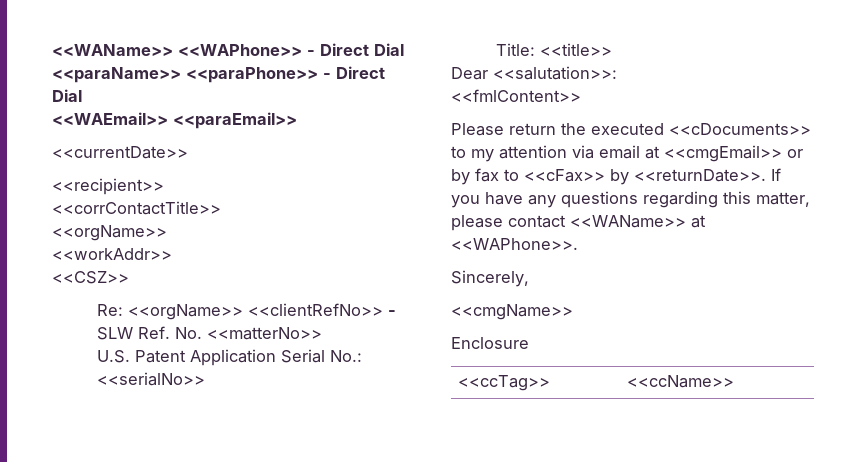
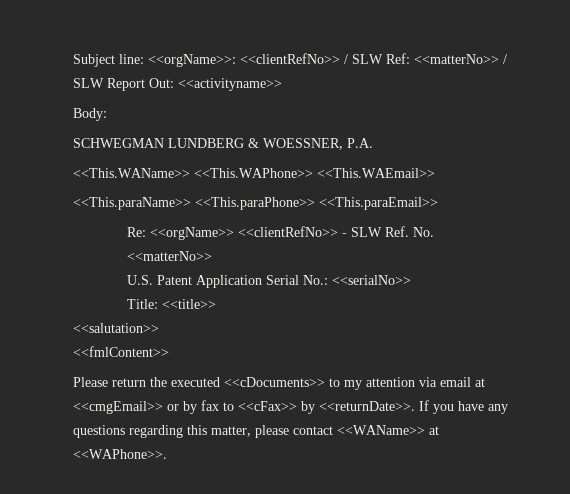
[52,43,404,56] [52,66,385,83] [52,89,82,102] [52,112,297,129] [52,146,188,159] [52,178,164,195] [52,201,221,215] [52,225,167,241] [52,248,172,260] [52,271,129,284] <<WAName>> <<WAPhone>> - Direct Dial <<paraName>> <<paraPhone>> - Direct Dial // <<WAEmail>> <<paraEmail>> // <<currentDate>> // <<recipient>> // <<corrContactTitle>> // <<orgName>> // <<workAddr>> // <<CSZ>> -> [73,53,507,67] [73,78,282,91] [73,108,107,121] [73,138,373,150] [73,168,435,178] [73,197,438,210] Subject line: <<orgName>>: <<clientRefNo>> / SLW Ref: <<matterNo>> / SLW Report Out: <<activityname>> // Body: // SCHWEGMAN LUNDBERG & WOESSNER, P.A. // <<This.WAName>> <<This.WAPhone>> <<This.WAEmail>> // <<This.paraName>> <<This.paraPhone>> <<This.paraEmail>>
[451,66,617,80] Dear <<salutation>>: -> [73,323,159,333] <<salutation>>
[451,270,529,287] [451,304,573,320] [451,337,529,349] [457,375,550,391] [626,375,734,388] // Sincerely, // <<cmgName>> // Enclosure // <<ccTag>> | <<ccName>> -> (167, 454) none

